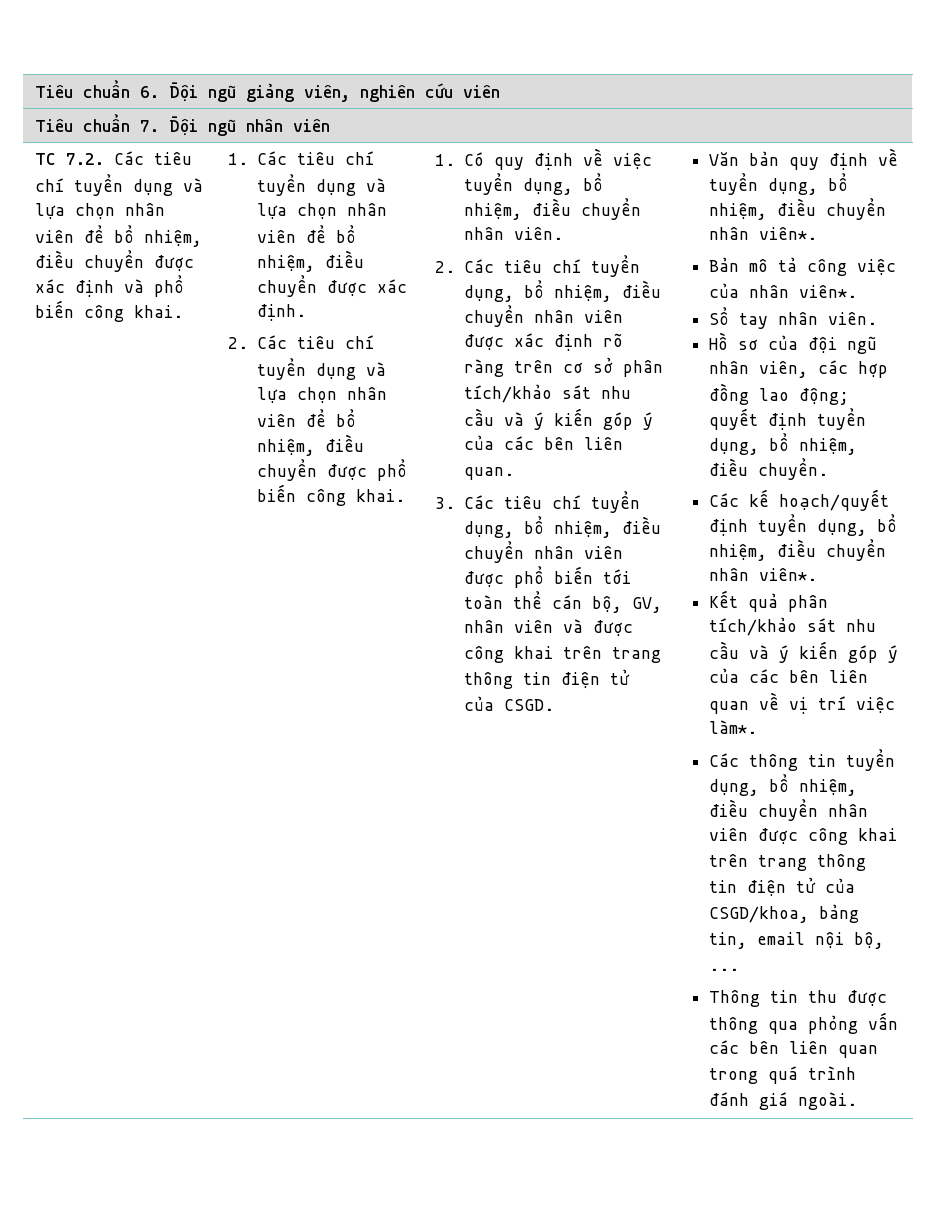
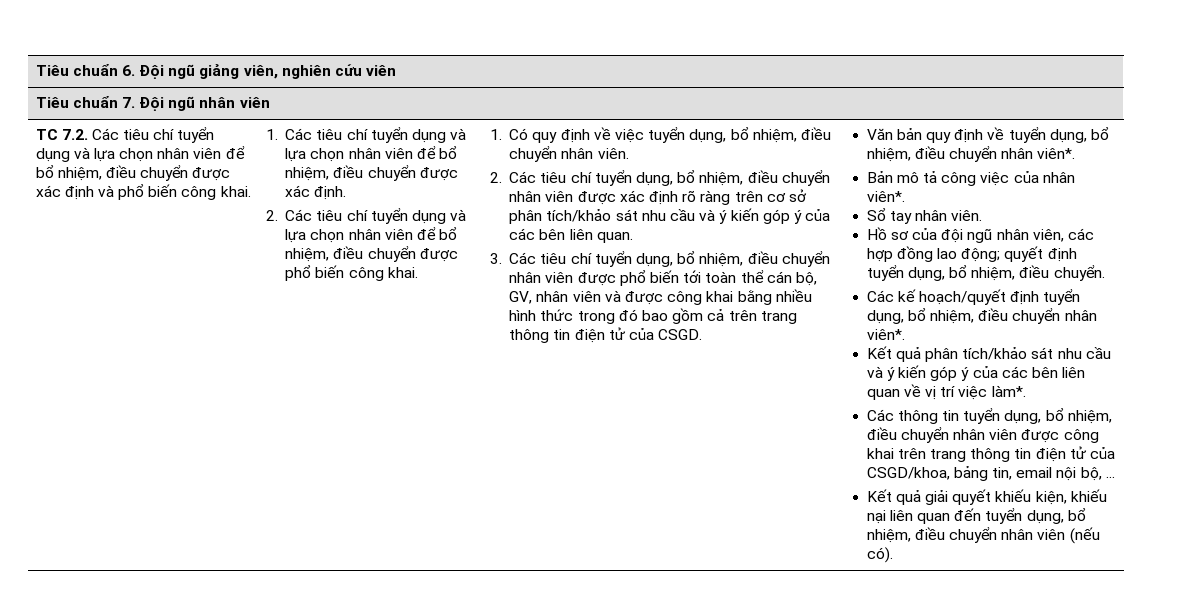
(553, 652) none -> [737,289,812,305] [509,308,725,324] bằng nhiều hình thức trong đó bao gồm cả
[709,989,888,1007] [709,1012,899,1034] [709,1040,879,1058] [709,1066,857,1084] [709,1092,858,1110] Thông tin thu được thông qua phỏng vấn các bên liên quan trong quá trình đánh giá ngoài. -> [866,489,1107,505] [866,508,1086,524] [866,527,1100,544] [866,547,893,563] Kết quả giải quyết khiếu kiện, khiếu nại liên quan đến tuyển dụng, bổ nhiệm, điều chuyển nhân viên (nếu có).

